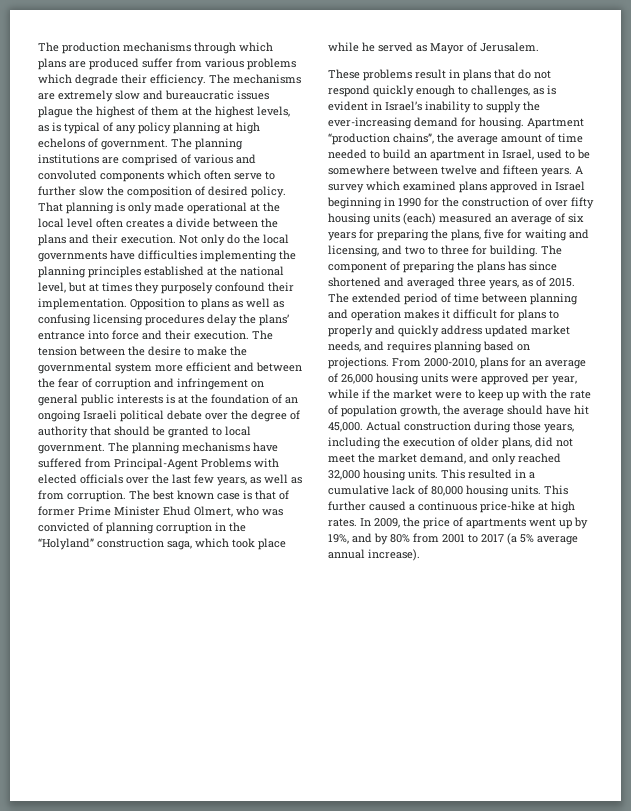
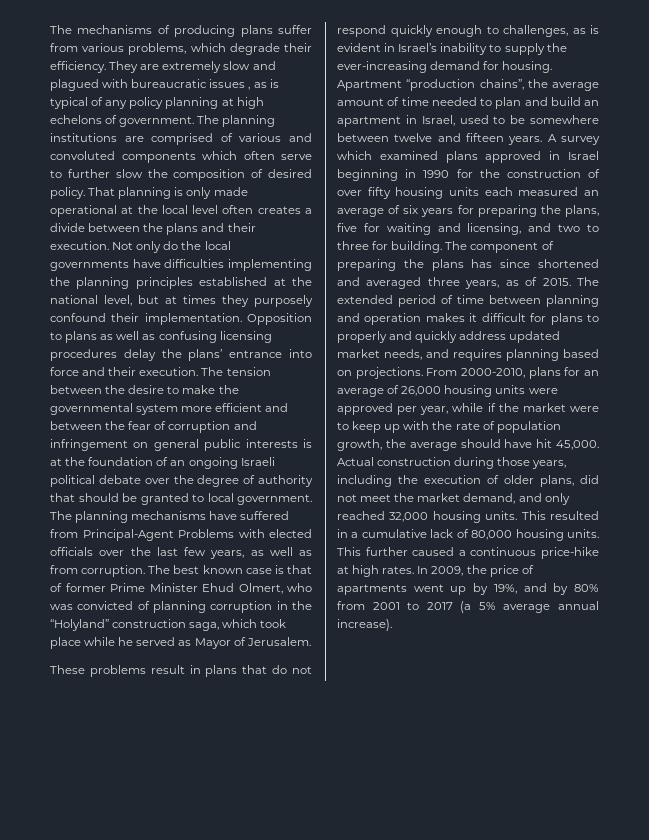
[38,42,273,54] [38,58,139,70] The production mechanisms through which plans are produced -> [50,25,273,37] The mechanisms of producing plans
[247,58,296,70] problems -> [128,43,187,55] problems,
[209,74,301,84] The mechanisms -> [109,61,139,73] They
[165,90,269,100] [38,106,290,118] bureaucratic issues plague the highest of them at the highest levels, -> [50,79,251,91] plagued with bureaucratic issues ,
(380, 154) none -> [495,97,548,109] plan and
[403,213,436,225] (each) -> [484,187,513,196] each

